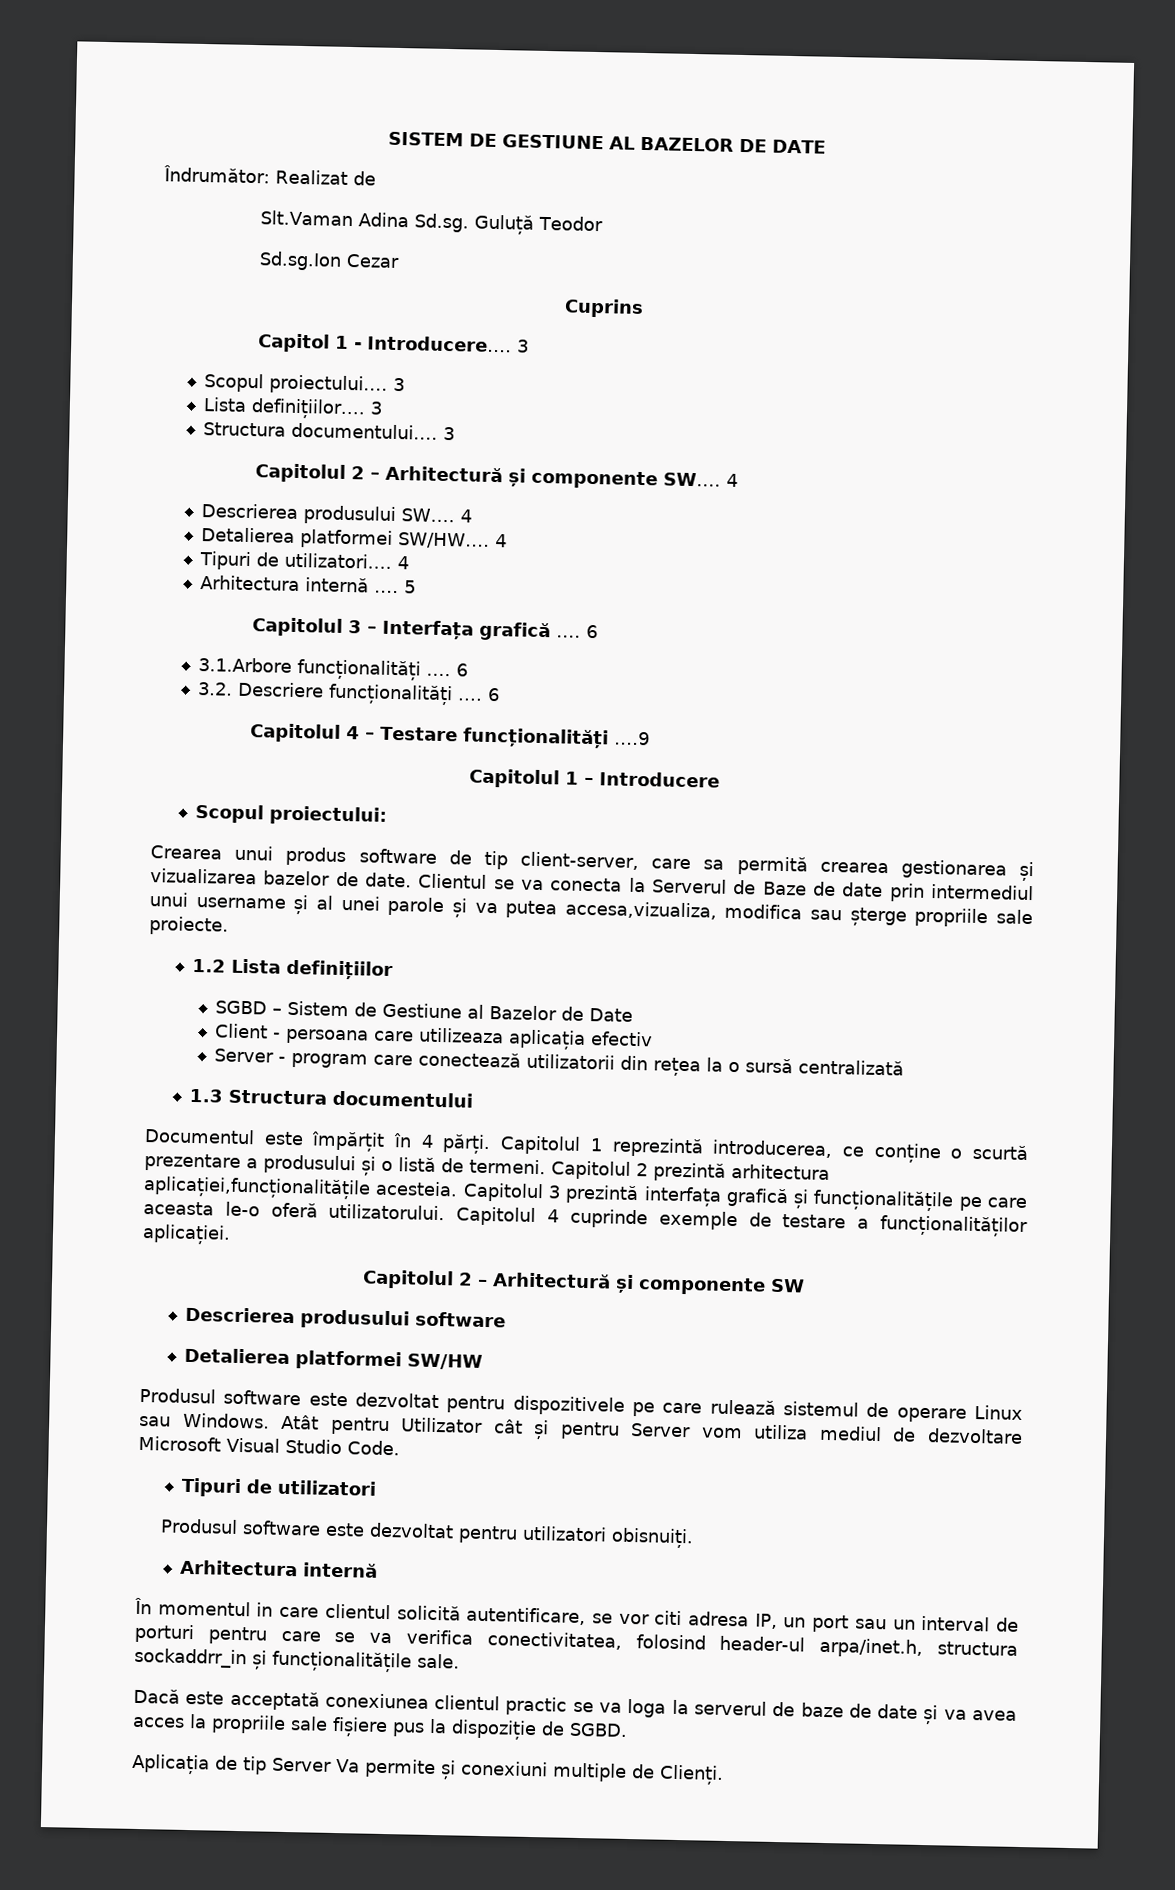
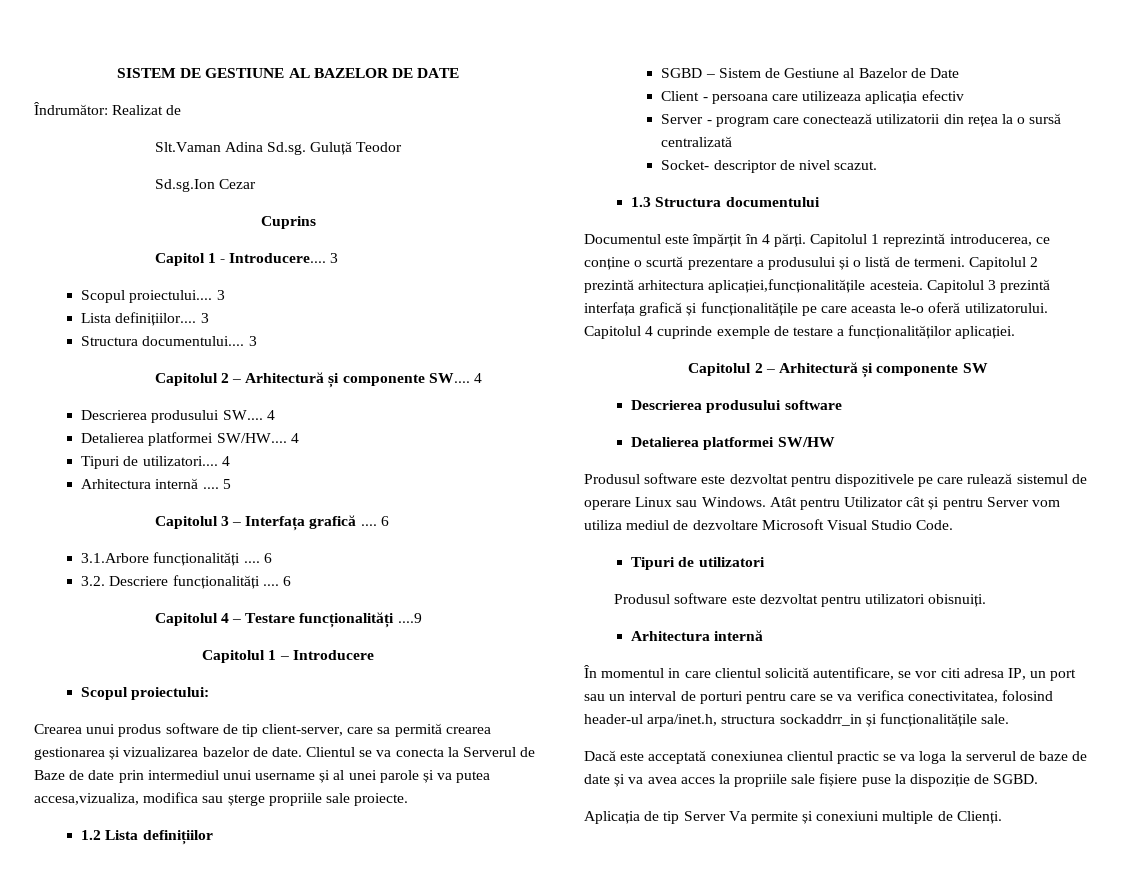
(905, 1067) none -> [661,160,878,173] // Socket- descriptor de nivel scazut.
[392,1722,425,1737] pus -> [861,777,891,787] puse

